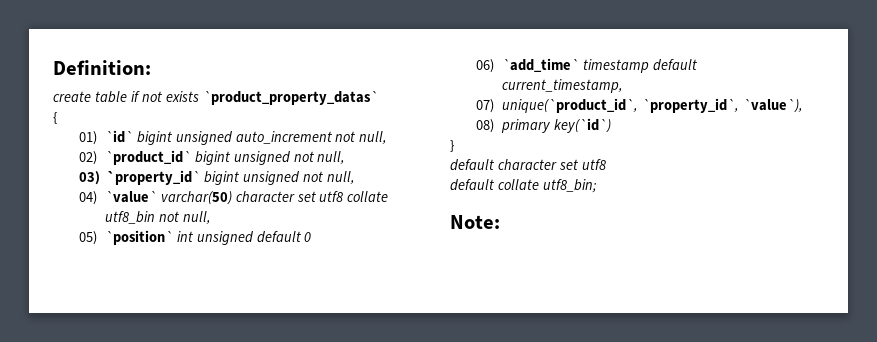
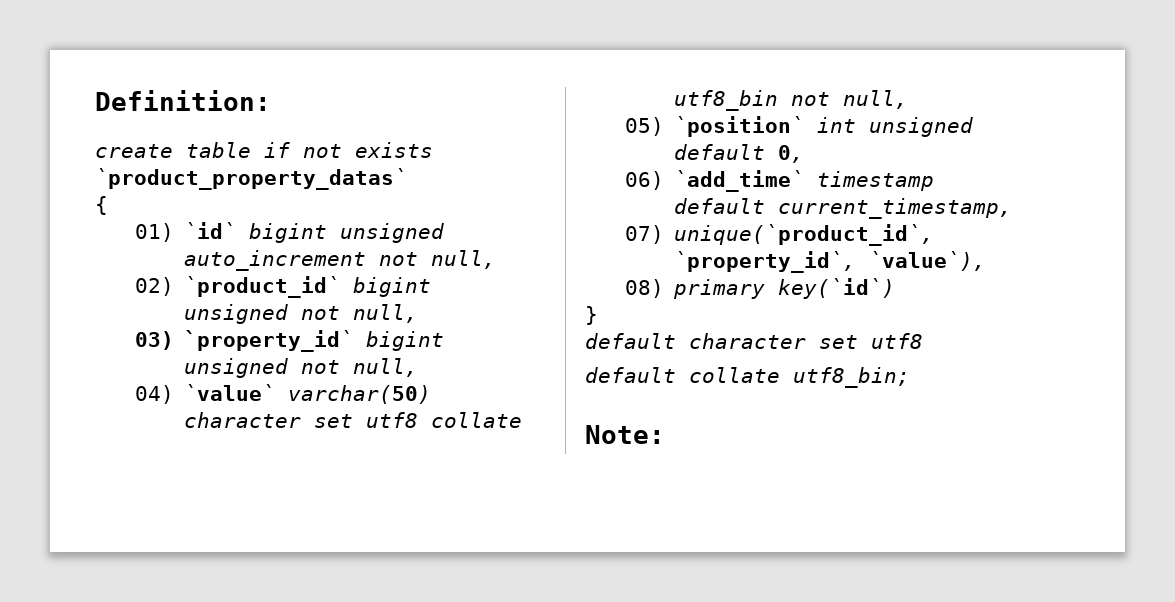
[304,232,312,242] 0 -> [777,145,804,163] 0,

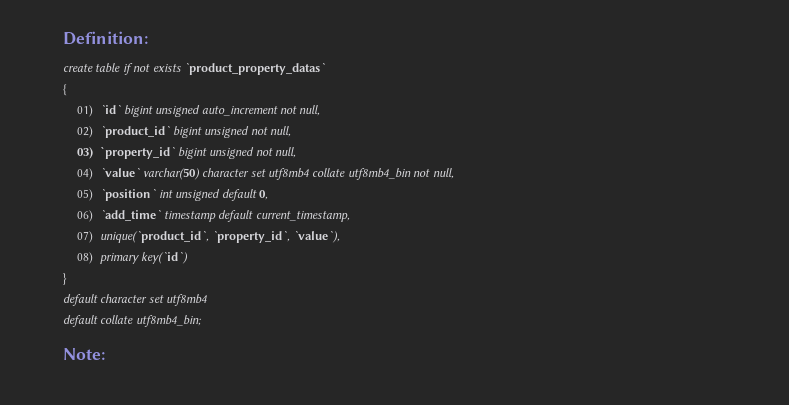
[365,412,522,428] [673,90,778,111] utf8 collate utf8_bin -> [268,168,411,180] utf8mb4 collate utf8mb4_bin
[871,333,923,349] utf8 -> [166,294,208,306] utf8mb4
[793,367,910,388] utf8_bin; -> [135,315,201,327] utf8mb4_bin;

